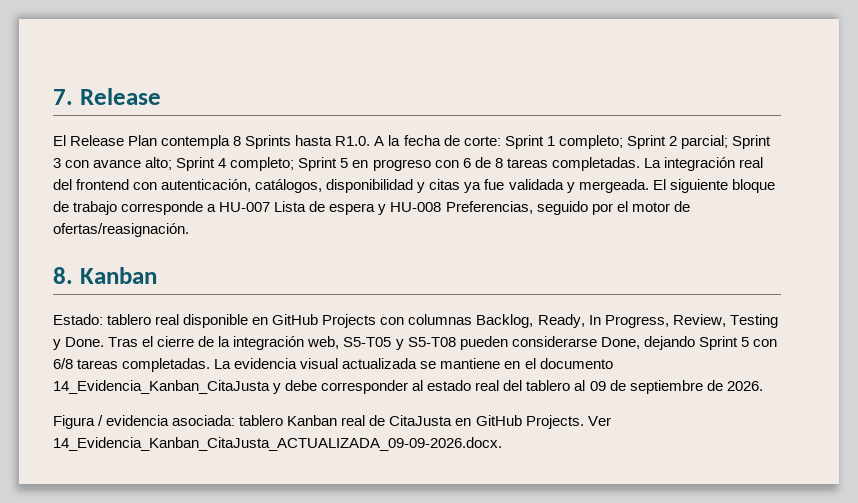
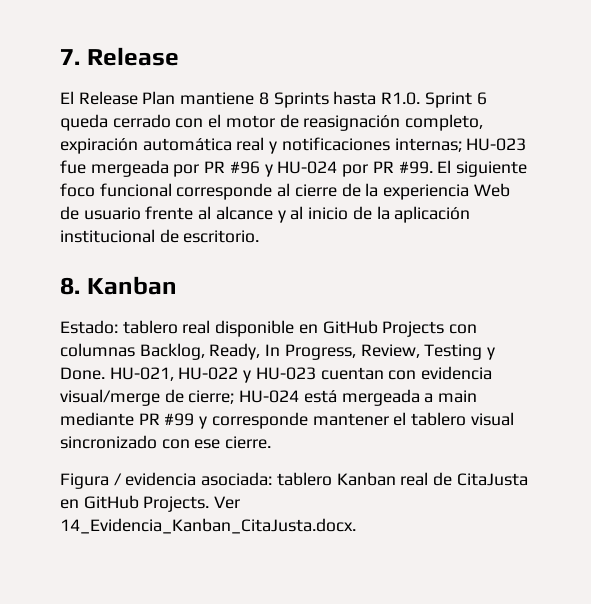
[161,135,231,149] contempla -> [180,92,255,105] mantiene
[374,135,771,149] [53,157,763,171] [53,179,775,193] [53,201,690,215] [53,223,189,237] A la fecha de corte: Sprint 1 completo; Sprint 2 parcial; Sprint 3 con avance alto; Sprint 4 completo; Sprint 5 en progreso con 6 de 8 tareas completadas. La integración real del frontend con autenticación, catálogos, disponibilidad y citas ya fue validada y mergeada. El siguiente bloque de trabajo corresponde a HU-007 Lista de espera y HU-008 Preferencias, seguido por el motor de ofertas/reasignación. -> [424,92,487,108] [60,114,484,131] [60,137,527,154] [60,160,527,177] [60,183,510,200] [60,206,471,223] [60,229,260,243] Sprint 6 queda cerrado con el motor de reasignación completo, expiración automática real y notificaciones internas; HU-023 fue mergeada por PR #96 y HU-024 por PR #99. El siguiente foco funcional corresponde al cierre de la experiencia Web de usuario frente al alcance y al inicio de la aplicación institucional de escritorio.
[108,336,777,350] [53,358,613,372] [53,380,763,394] Tras el cierre de la integración web, S5-T05 y S5-T08 pueden considerarse Done, dejando Sprint 5 con 6/8 tareas completadas. La evidencia visual actualizada se mantiene en el documento 14_Evidencia_Kanban_CitaJusta y debe corresponder al estado real del tablero al 09 de septiembre de 2026. -> [109,366,493,383] [60,389,478,406] [60,412,514,429] [60,435,272,449] HU-021, HU-022 y HU-023 cuentan con evidencia visual/merge de cierre; HU-024 está mergeada a main mediante PR #99 y corresponde mantener el tablero visual sincronizado con ese cierre.
[53,437,502,451] 14_Evidencia_Kanban_CitaJusta_ACTUALIZADA_09-09-2026.docx. -> [60,518,356,534] 14_Evidencia_Kanban_CitaJusta.docx.

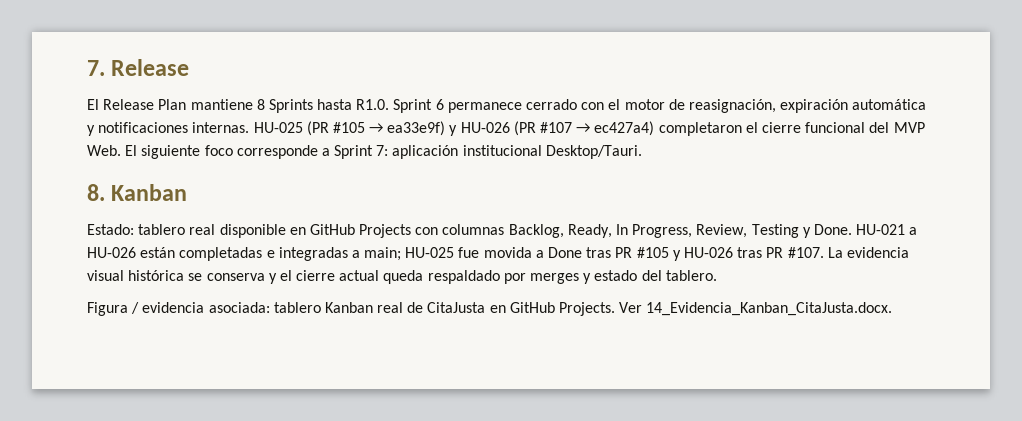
[60,114,108,131] queda -> [447,102,522,113] permanece
[303,114,484,131] reasignación completo, -> [688,99,776,113] reasignación,
[236,137,265,151] real -> (927, 104) none
[394,138,527,152] [60,160,527,177] [60,183,510,200] [60,206,471,223] [60,229,260,243] internas; HU-023 fue mergeada por PR #96 y HU-024 por PR #99. El siguiente foco funcional corresponde al cierre de la experiencia Web de usuario frente al alcance y al inicio de la aplicación institucional de escritorio. -> [192,121,925,136] [87,145,642,159] internas. HU-025 (PR #105 → ea33e9f) y HU-026 (PR #107 → ec427a4) completaron el cierre funcional del MVP Web. El siguiente foco corresponde a Sprint 7: aplicación institucional Desktop/Tauri.
[109,366,493,383] [60,389,478,406] [60,412,514,429] [60,435,272,449] HU-021, HU-022 y HU-023 cuentan con evidencia visual/merge de cierre; HU-024 está mergeada a main mediante PR #99 y corresponde mantener el tablero visual sincronizado con ese cierre. -> [856,224,918,235] [87,247,909,261] [87,270,717,284] HU-021 a HU-026 están completadas e integradas a main; HU-025 fue movida a Done tras PR #105 y HU-026 tras PR #107. La evidencia visual histórica se conserva y el cierre actual queda respaldado por merges y estado del tablero.

